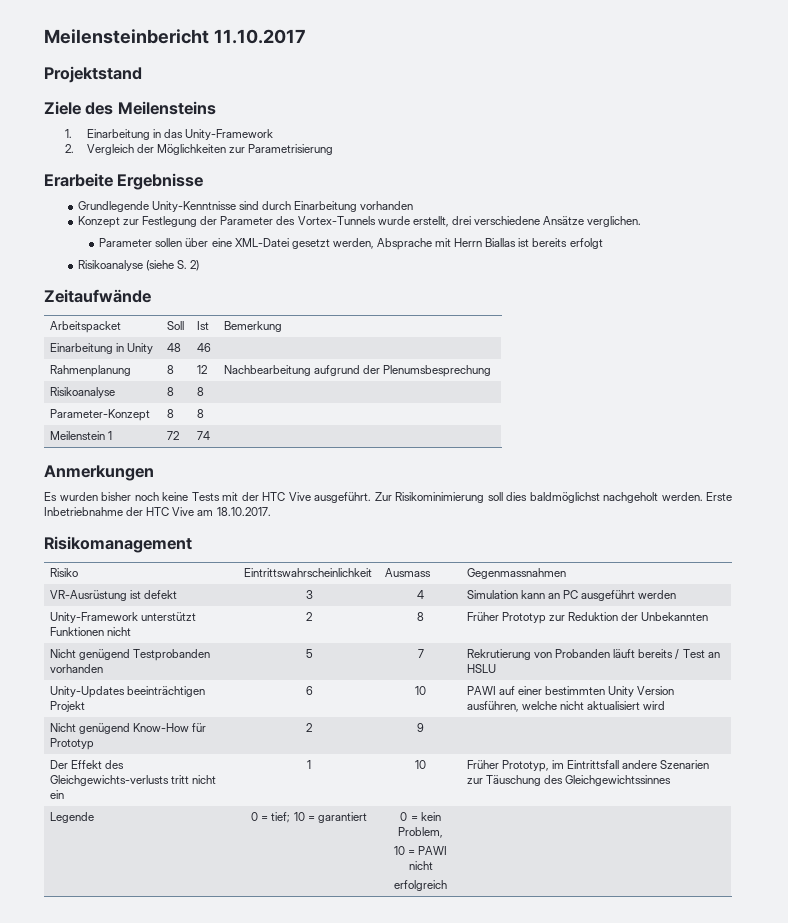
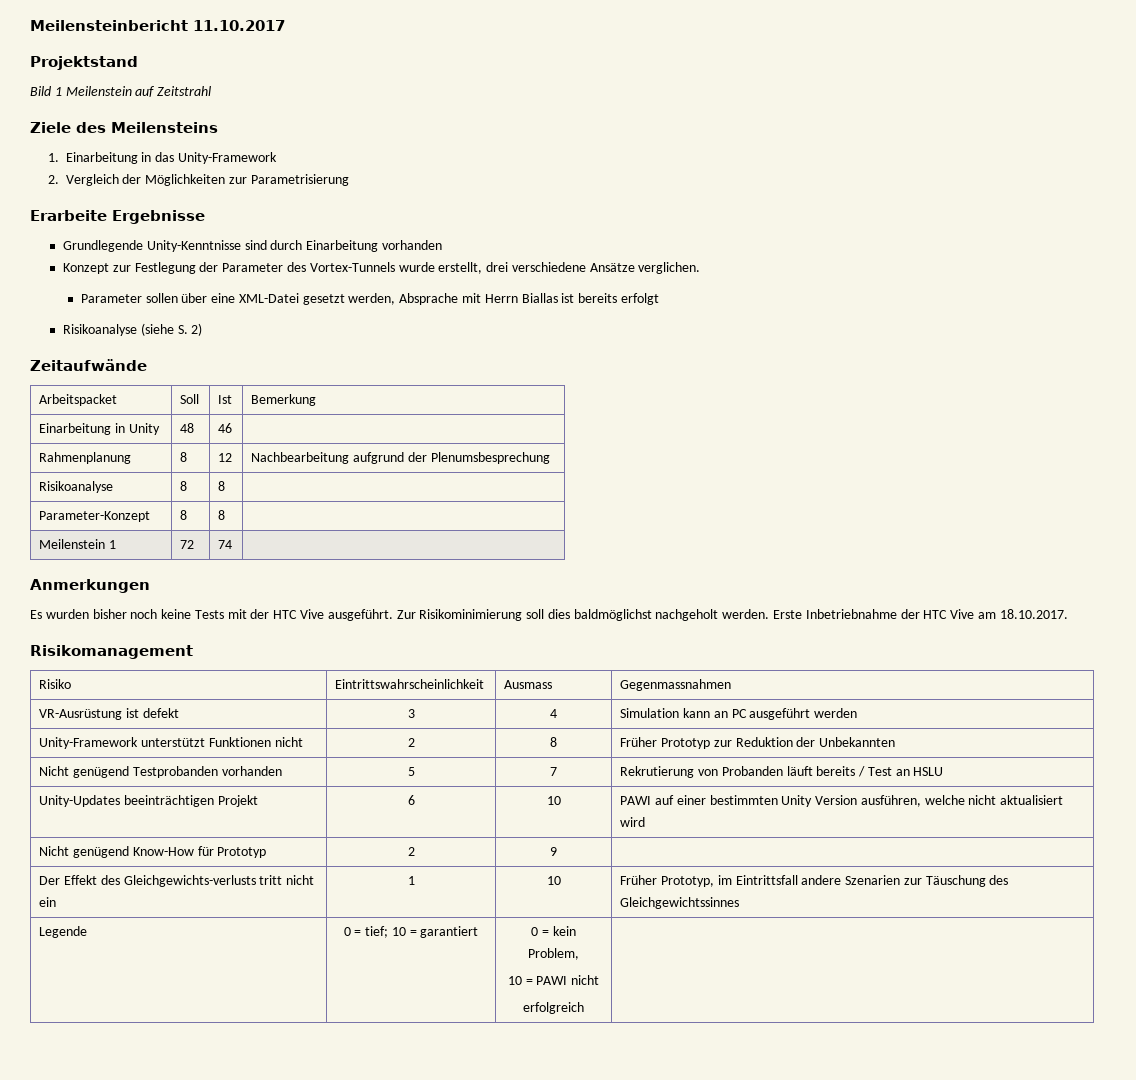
(142, 74) none -> [30,86,212,97] // Bild 1 Meilenstein auf Zeitstrahl

